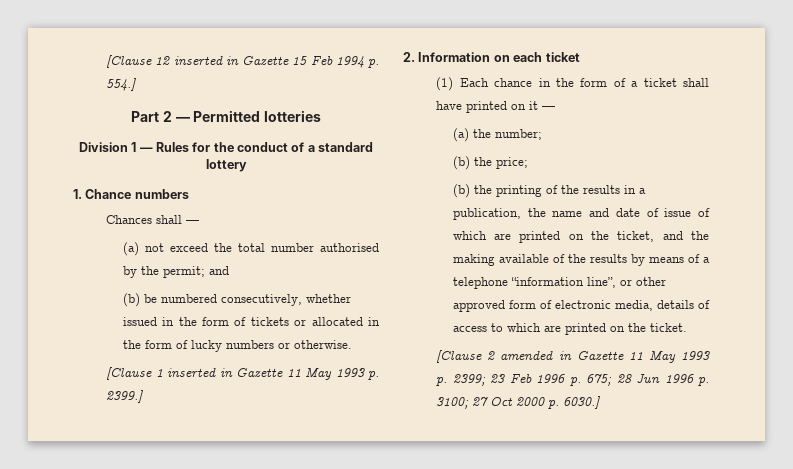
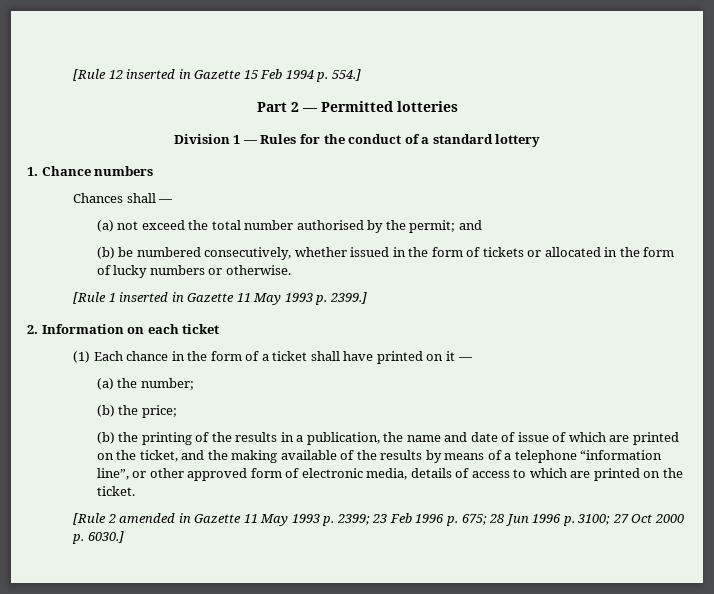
[106,55,153,68] [Clause -> [73,69,107,81] [Rule
[106,367,153,380] [Clause -> [73,292,107,304] [Rule
[436,350,483,363] [Clause -> [73,513,107,525] [Rule

